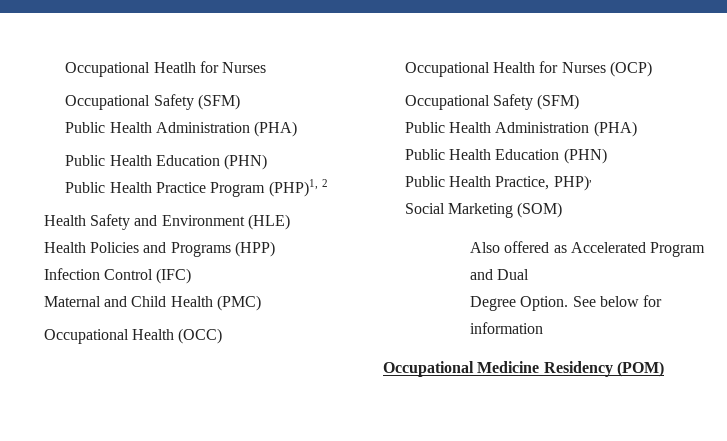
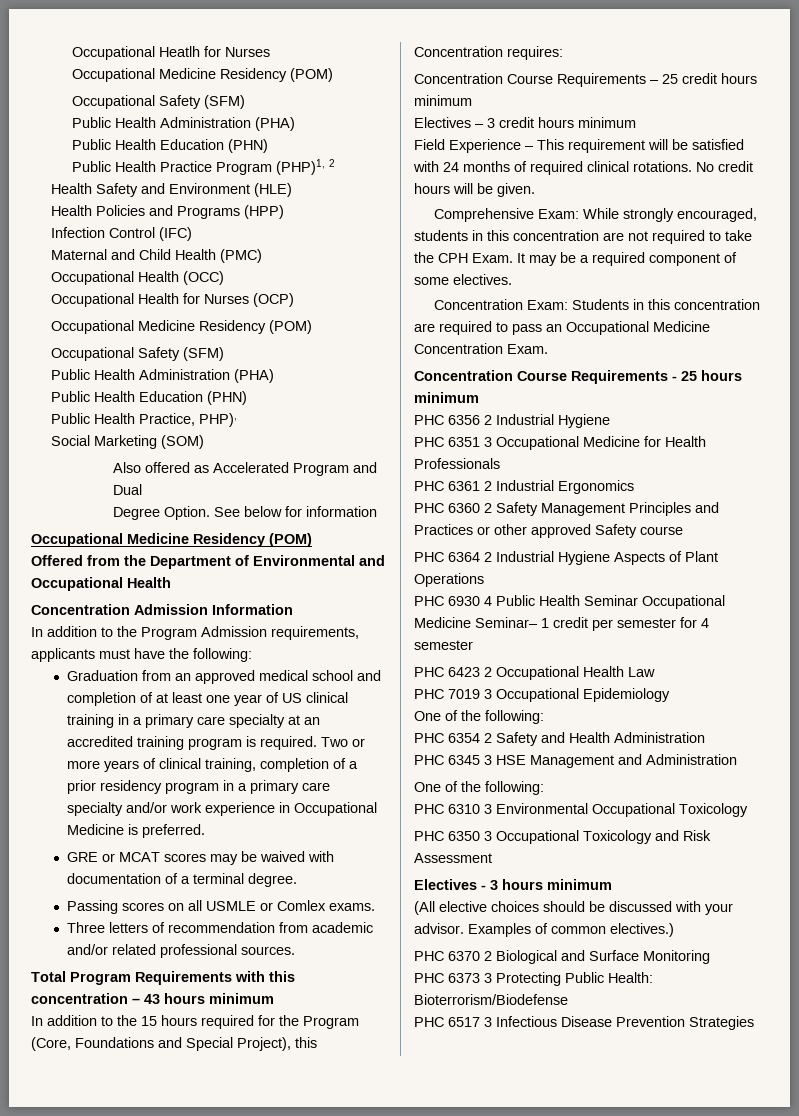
(267, 67) none -> [71,68,333,82] // Occupational Medicine Residency (POM)
(653, 69) none -> [51,320,313,334] // Occupational Medicine Residency (POM)
(664, 369) none -> [31,555,385,569] [31,577,171,591] [31,604,293,615] [31,626,359,640] [31,648,252,662] [67,670,382,684] [67,692,349,706] [67,714,321,728] [67,736,366,750] [67,758,359,772] [67,780,331,794] [67,802,378,816] [67,824,206,838] [67,851,335,865] [67,873,298,887] [67,900,376,914] [67,922,374,933] [67,944,296,958] [31,971,295,985] [31,993,274,1004] [31,1015,359,1029] [31,1037,317,1051] [414,46,563,60] [414,73,757,87] [414,95,472,106] [414,117,636,128] [414,139,744,153] [413,161,753,175] [414,183,535,197] [434,208,758,222] [414,230,752,244] [414,252,737,266] [414,274,512,285] [434,299,761,310] [414,321,710,335] [414,343,548,354] [414,370,742,384] [414,392,479,403] [414,414,610,428] [414,436,706,450] [414,458,500,469] [414,480,634,494] [414,502,719,516] [414,524,683,538] [414,551,718,565] [414,573,484,587] [414,595,725,609] [414,617,709,631] [414,640,473,650] [414,666,655,680] [414,688,670,702] [414,710,544,724] [414,732,705,746] [414,754,737,768] [414,781,544,795] [414,803,748,817] [414,830,711,844] [414,853,492,863] [414,879,612,890] [414,901,733,915] [414,923,674,937] [414,950,710,964] [414,972,653,986] [414,994,568,1005] [414,1016,754,1030] // Offered from the Department of Environmental and Occupational Health // Concentration Admission Information // In addition to the Program Admission requirements, applicants must have the following: // Graduation from an approved medical school and completion of at least one year of US clinical training in a primary care specialty at an accredited training program is required. Two or more years of clinical training, completion of a prior residency program in a primary care specialty and/or work experience in Occupational Medicine is preferred. // GRE or MCAT scores may be waived with documentation of a terminal degree. // Passing scores on all USMLE or Comlex exams. // Three letters of recommendation from academic and/or related professional sources. // Total Program Requirements with this concentration – 43 hours minimum // In addition to the 15 hours required for the Program (Core, Foundations and Special Project), this Concentration requires: // Concentration Course Requirements – 25 credit hours minimum // Electives – 3 credit hours minimum // Field Experience – This requirement will be satisfied with 24 months of required clinical rotations. No credit hours will be given. // Comprehensive Exam: While strongly encouraged, students in this concentration are not required to take the CPH Exam. It may be a required component of some electives. // Concentration Exam: Students in this concentration are required to pass an Occupational Medicine Concentration Exam. // Concentration Course Requirements - 25 hours minimum // PHC 6356 2 Industrial Hygiene // PHC 6351 3 Occupational Medicine for Health Professionals // PHC 6361 2 Industrial Ergonomics // PHC 6360 2 Safety Management Principles and Practices or other approved Safety course // PHC 6364 2 Industrial Hygiene Aspects of Plant Operations // PHC 6930 4 Public Health Seminar Occupational Medicine Seminar– 1 credit per semester for 4 semester // PHC 6423 2 Occupational Health Law // PHC 7019 3 Occupational Epidemiology // One of the following: // PHC 6354 2 Safety and Health Administration // PHC 6345 3 HSE Management and Administration // One of the following: // PHC 6310 3 Environmental Occupational Toxicology // PHC 6350 3 Occupational Toxicology and Risk Assessment // Electives - 3 hours minimum // (All elective choices should be discussed with your advisor. Examples of common electives.) // PHC 6370 2 Biological and Surface Monitoring // PHC 6373 3 Protecting Public Health: Bioterrorism/Biodefense // PHC 6517 3 Infectious Disease Prevention Strategies

